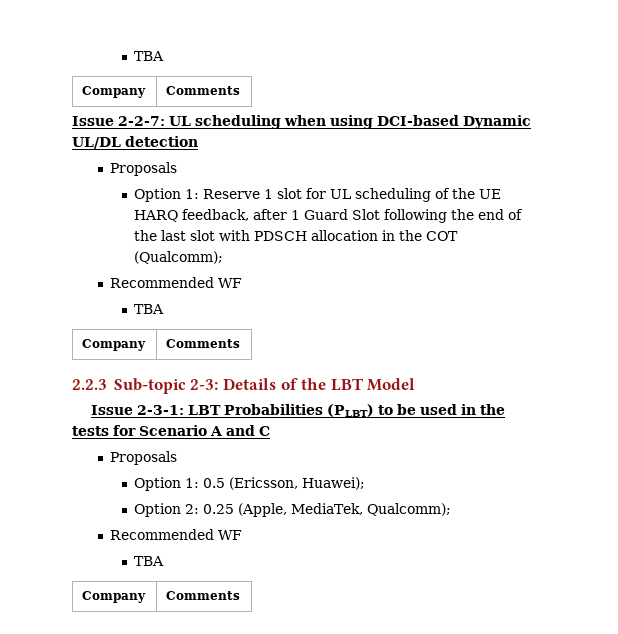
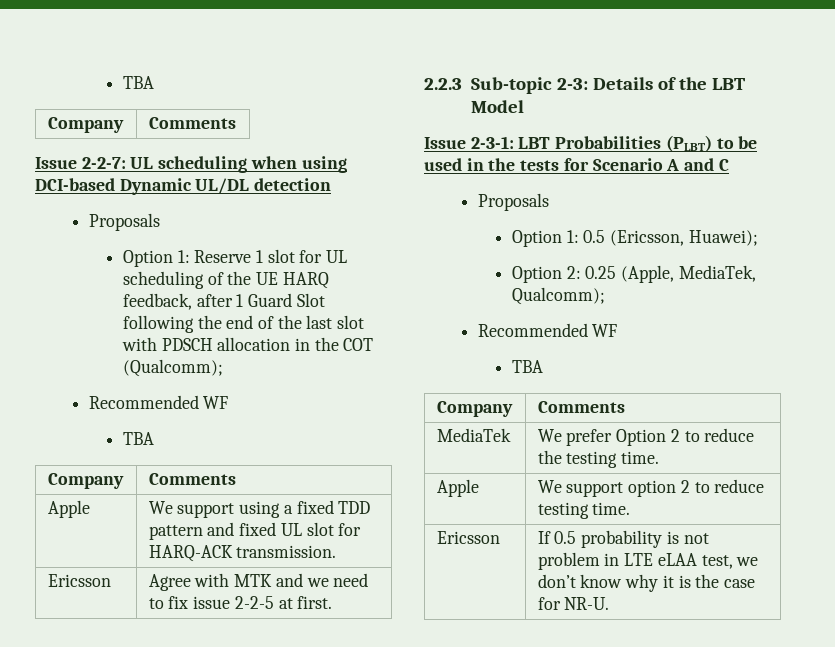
(241, 343) none -> [47,500,90,518] [148,500,371,518] [148,522,362,540] [148,545,337,562] [47,574,111,587] [148,573,369,591] [148,596,333,609] // Apple | We support using a fixed TDD pattern and fixed UL slot for HARQ-ACK transmission. // Ericsson | Agree with MTK and we need to fix issue 2-2-5 at first.
(241, 595) none -> [436,428,511,442] [537,428,755,446] [537,450,660,468] [436,479,479,497] [537,479,765,497] [537,502,631,519] [436,531,500,544] [537,530,709,548] [537,552,759,570] [537,574,755,592] [537,597,610,610] // MediaTek | We prefer Option 2 to reduce the testing time. // Apple | We support option 2 to reduce testing time. // Ericsson | If 0.5 probability is not problem in LTE eLAA test, we don’t know why it is the case for NR-U.

